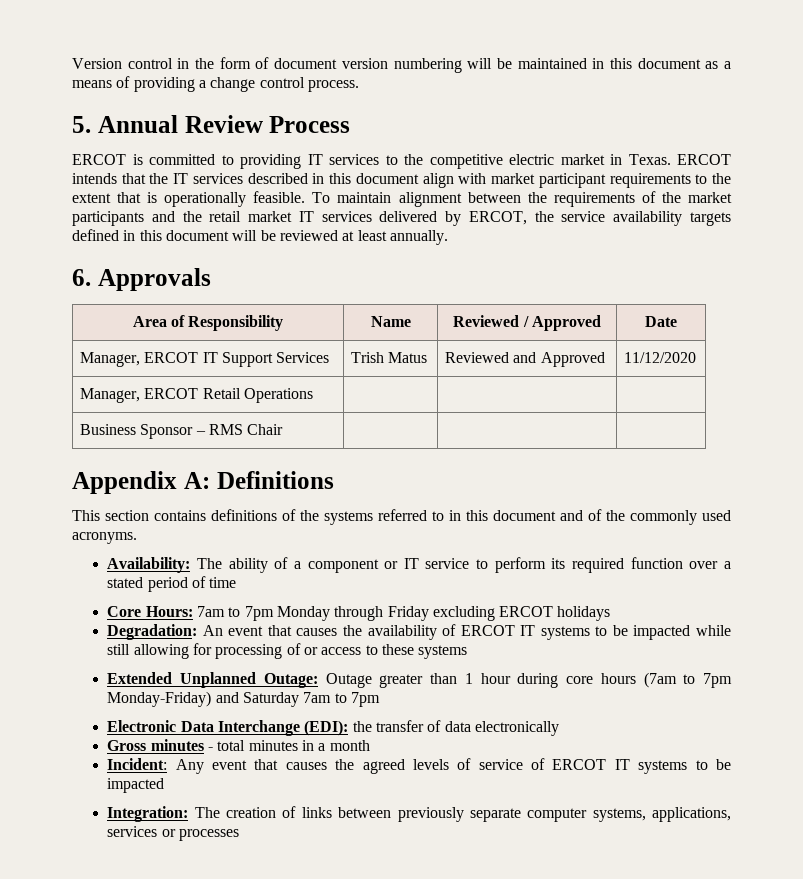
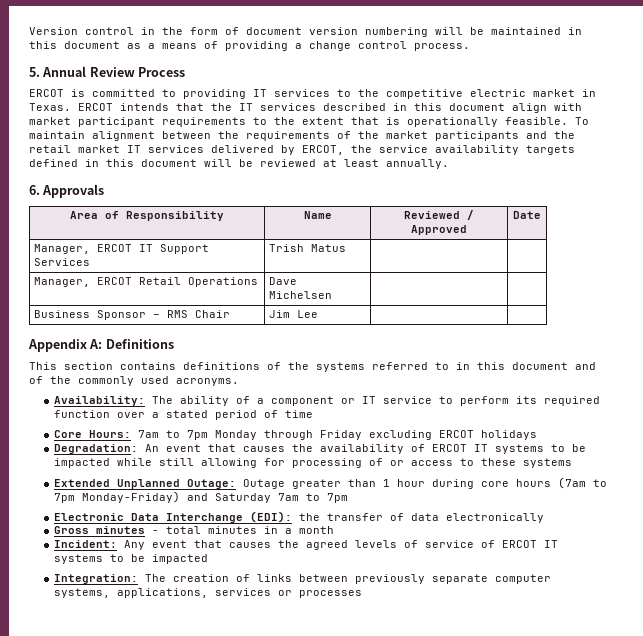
[444,352,605,367] [623,352,696,363] Reviewed and Approved | 11/12/2020 -> (346, 248) |
(313, 395) none -> [268,277,297,285] [268,291,332,299] Dave Michelsen
(284, 429) none -> [268,310,318,318] Jim Lee

